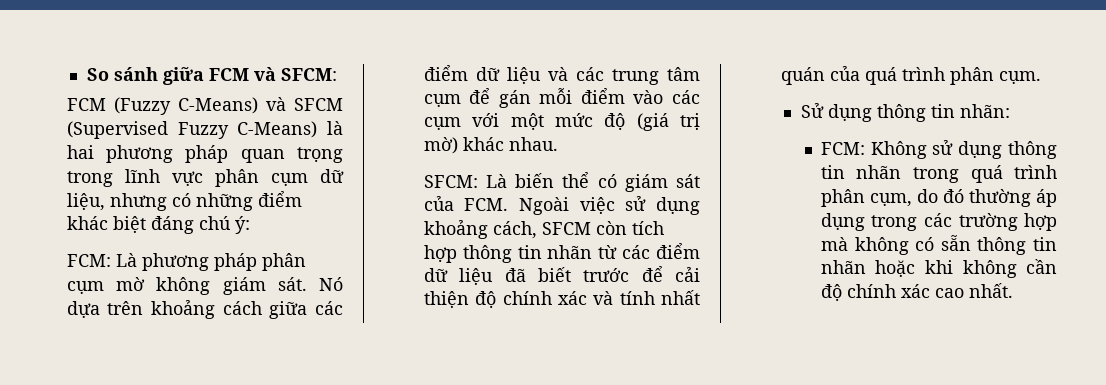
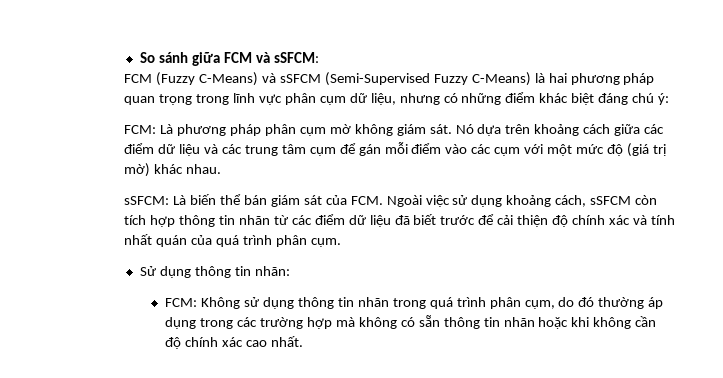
[280,68,337,81] SFCM: -> [273,52,319,63] sSFCM:
[294,98,343,111] [66,121,168,139] SFCM (Supervised -> [280,72,430,86] sSFCM (Semi-Supervised
[423,175,478,188] SFCM: -> [124,196,170,205] sSFCM:
[597,174,617,188] có -> [244,195,268,205] bán
[541,222,591,235] SFCM -> [590,196,632,205] sSFCM

